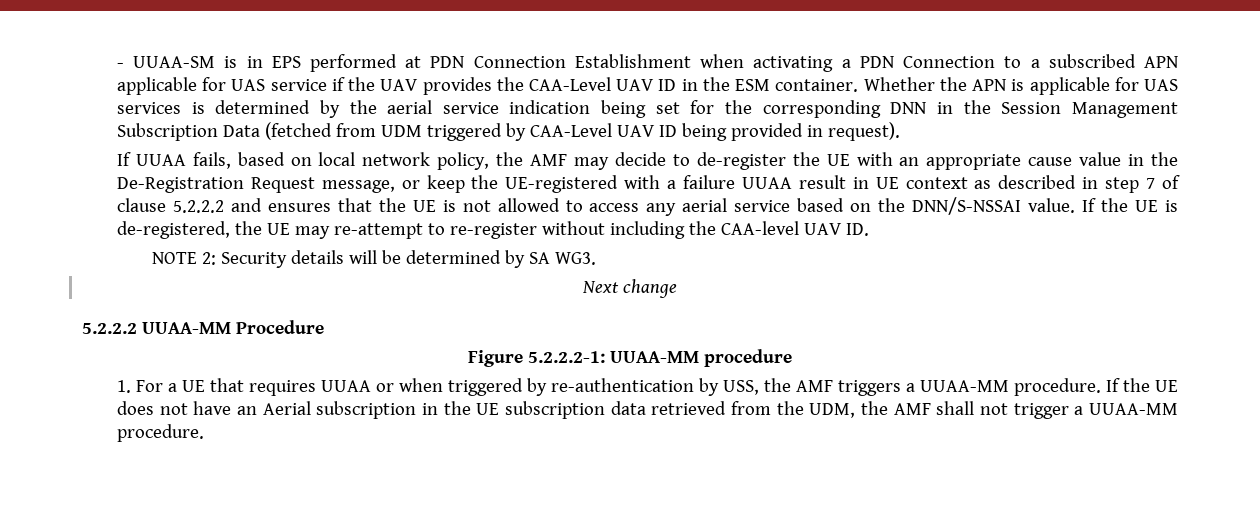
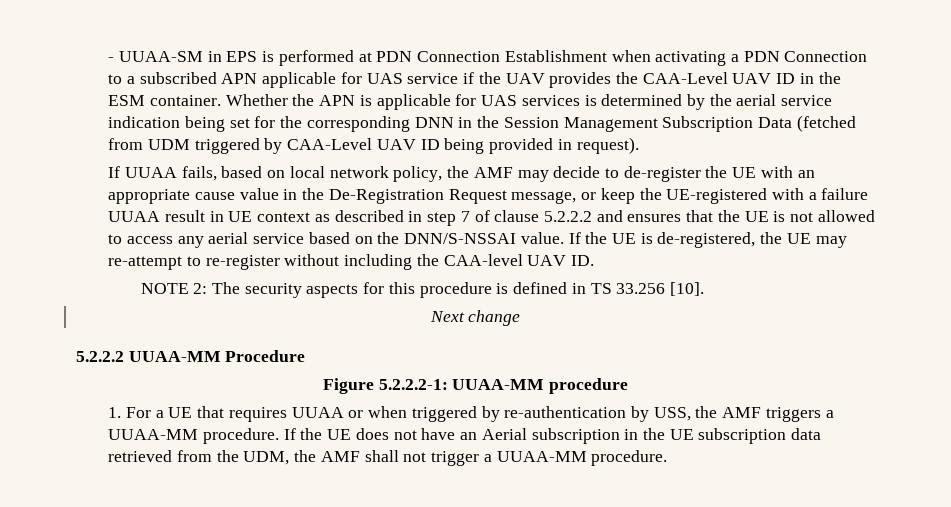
[224,56,238,68] is -> (204, 56) none
(301, 62) none -> [262,51,275,62] is
[220,250,596,268] Security details will be determined by SA WG3. -> [212,282,705,298] The security aspects for this procedure is defined in TS 33.256 [10].

